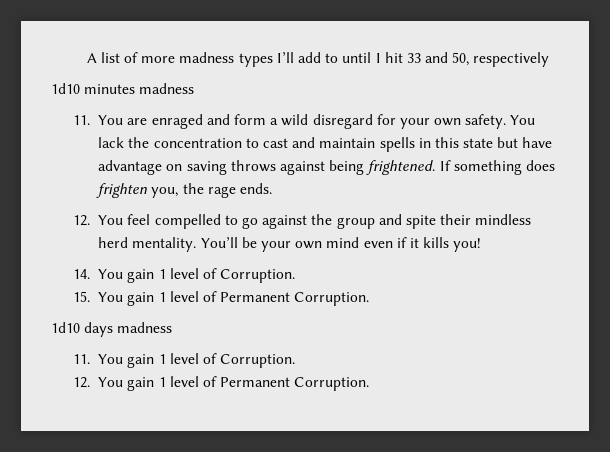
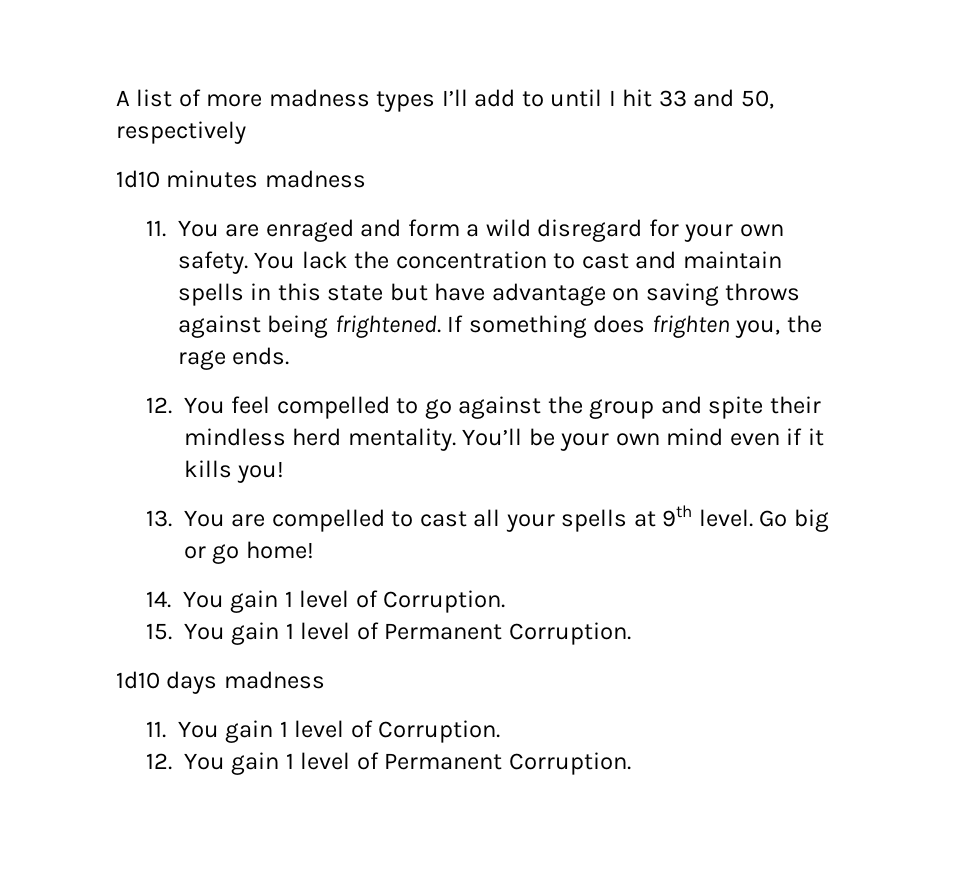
(482, 245) none -> [145,505,829,532] [183,541,314,564] // 13. You are compelled to cast all your spells at 9th level. Go big or go home!

